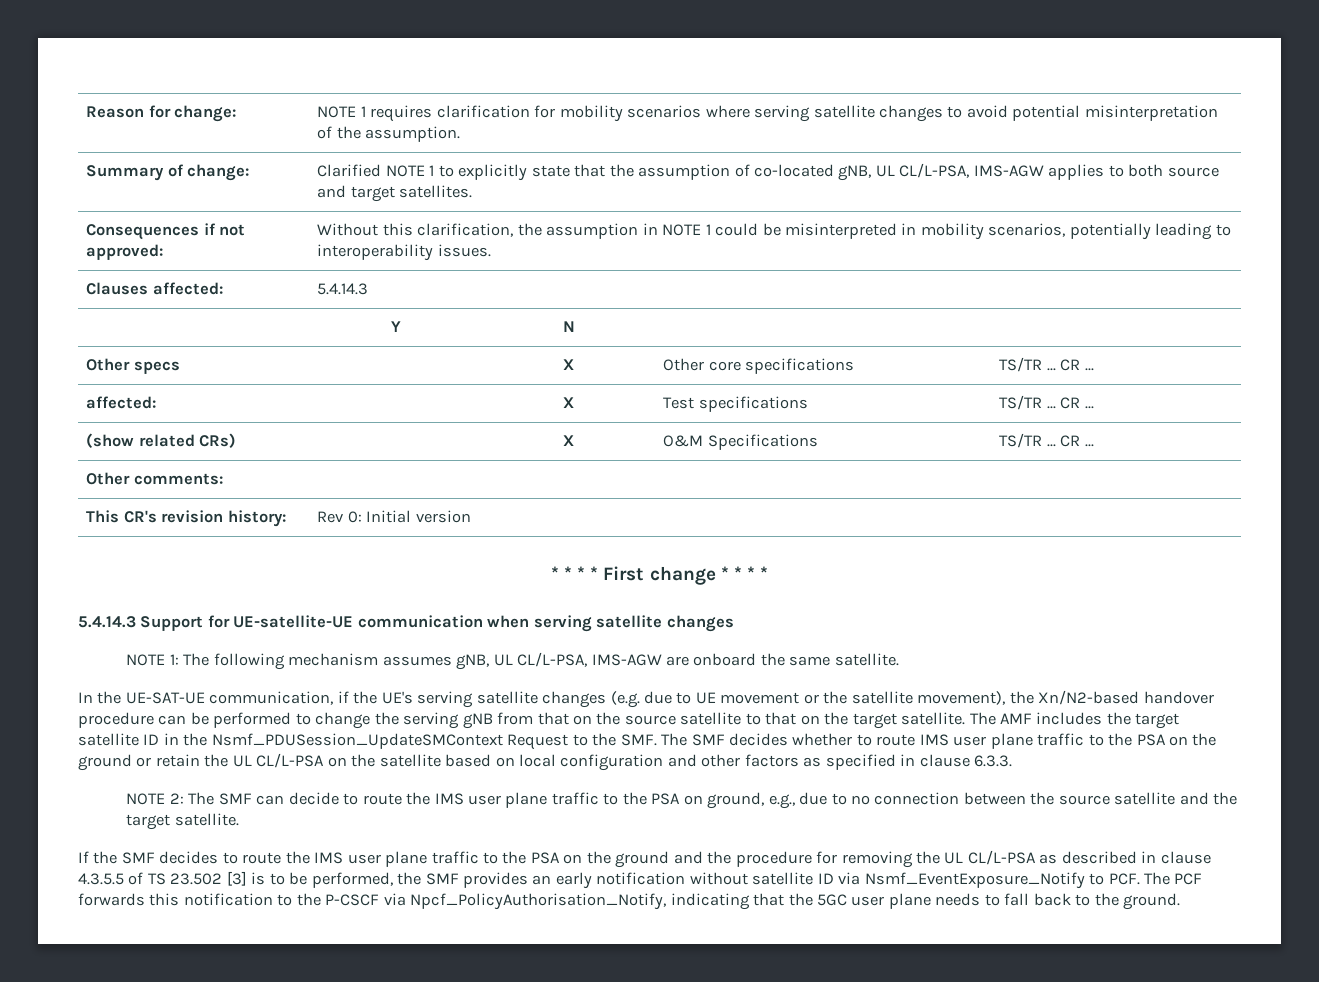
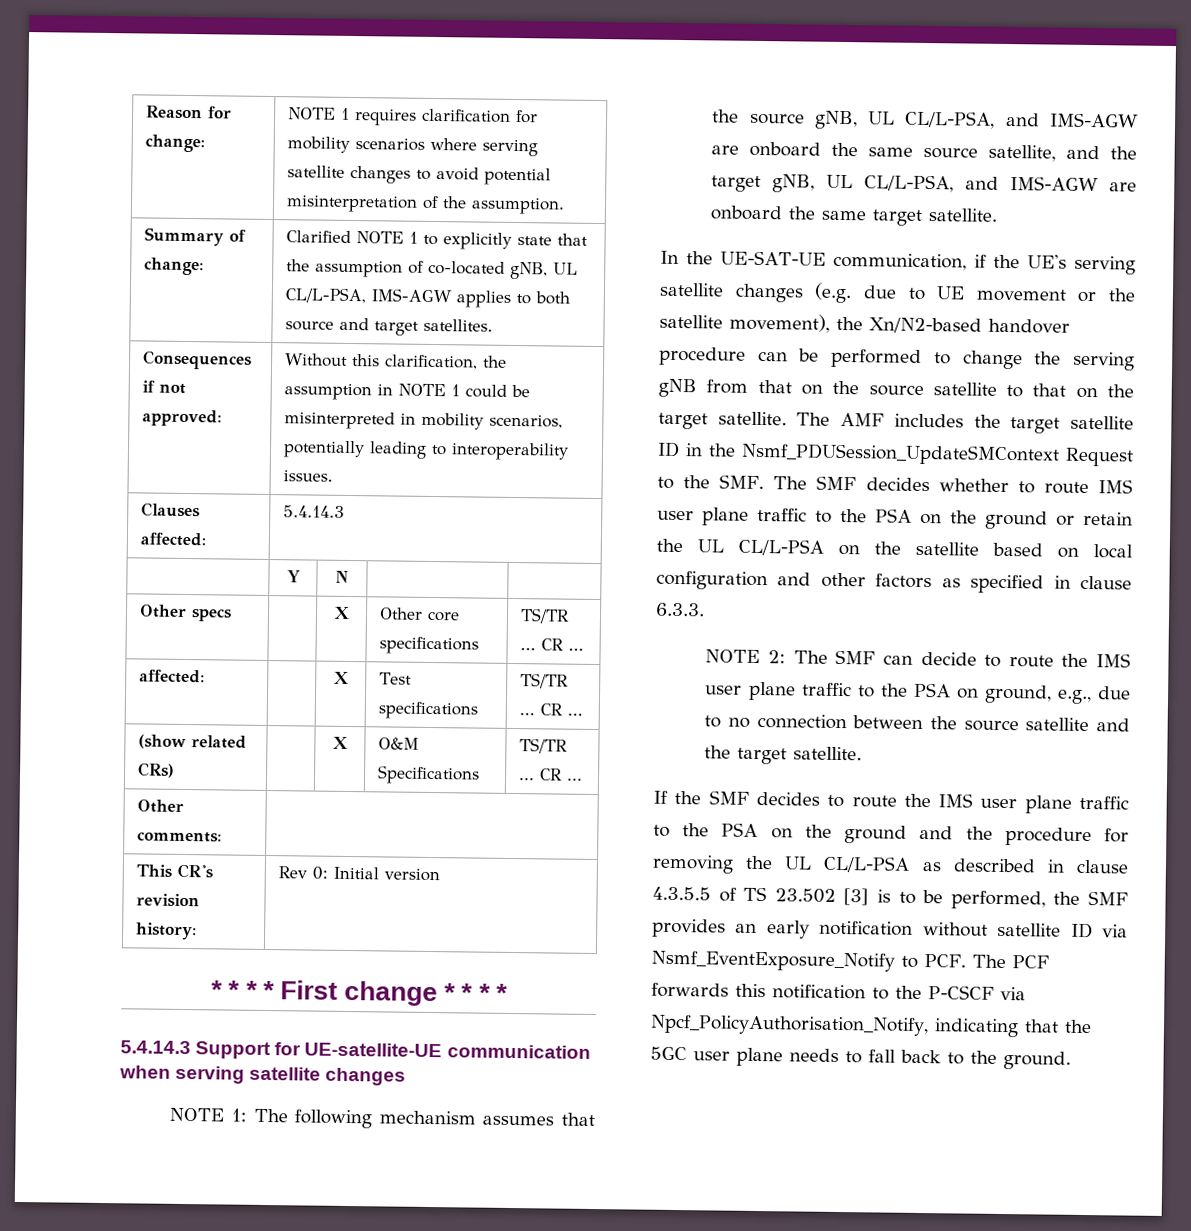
[456,652,831,670] gNB, UL CL/L-PSA, IMS-AGW are onboard the same -> [561,1112,595,1127] [712,109,1139,130] [711,141,1137,162] [711,174,1137,193] [710,205,923,226] that the source gNB, UL CL/L-PSA, and IMS-AGW are onboard the same source satellite, and the target gNB, UL CL/L-PSA, and IMS-AGW are onboard the same target

